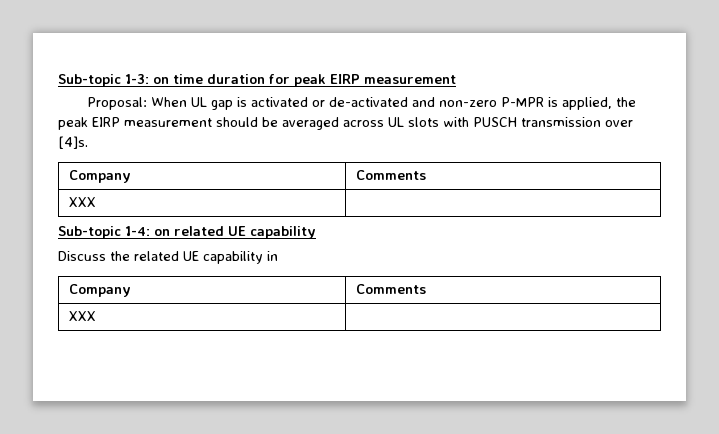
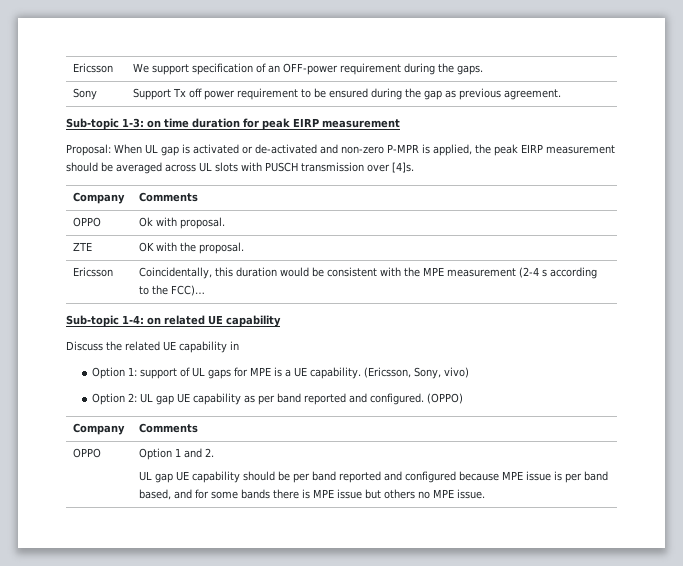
(58, 80) none -> [73,63,114,73] [133,63,484,75] [73,88,98,100] [133,88,562,100] Ericsson | We support specification of an OFF-power requirement during the gaps. // Sony | Support Tx off power requirement to be ensured during the gap as previous agreement. //
[68,197,96,207] XXX | -> [73,217,102,227] [139,217,226,229] [73,242,93,251] [139,242,245,254] [73,267,114,277] [139,267,598,279] [139,285,206,296] OPPO | Ok with proposal. // ZTE | OK with the proposal. // Ericsson | Coincidentally, this duration would be consistent with the MPE measurement (2-4 s according to the FCC)…
[68,284,131,297] [355,284,426,294] [68,311,96,321] // Company | Comments // XXX | -> [92,367,470,379] [92,393,464,405] [73,423,126,435] [139,423,199,433] [73,448,102,458] [139,448,215,460] [139,471,609,483] [139,489,486,500] // Option 1: support of UL gaps for MPE is a UE capability. (Ericsson, Sony, vivo) // Option 2: UL gap UE capability as per band reported and configured. (OPPO) // Company | Comments // OPPO | Option 1 and 2. // UL gap UE capability should be per band reported and configured because MPE issue is per band based, and for some bands there is MPE issue but others no MPE issue.

